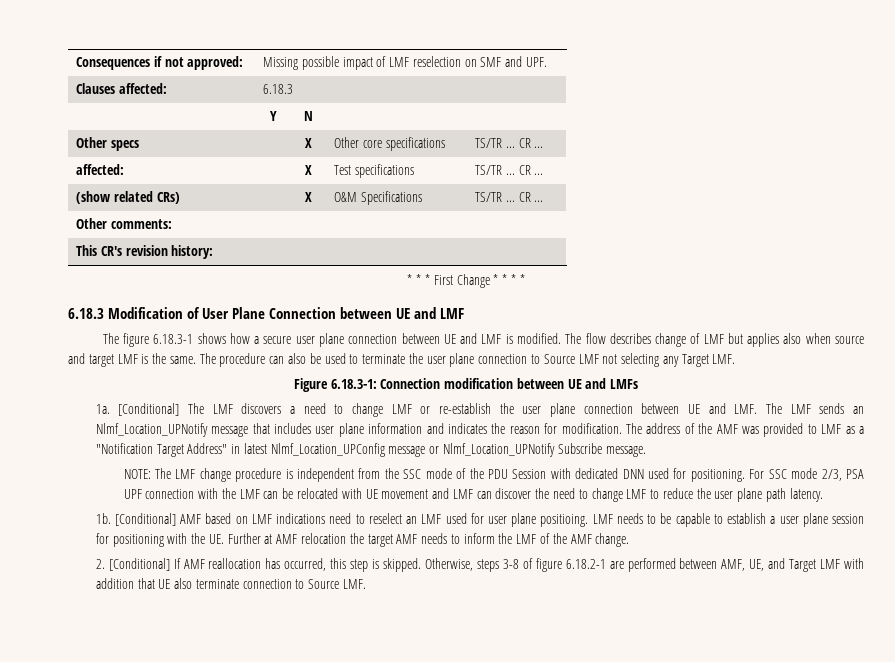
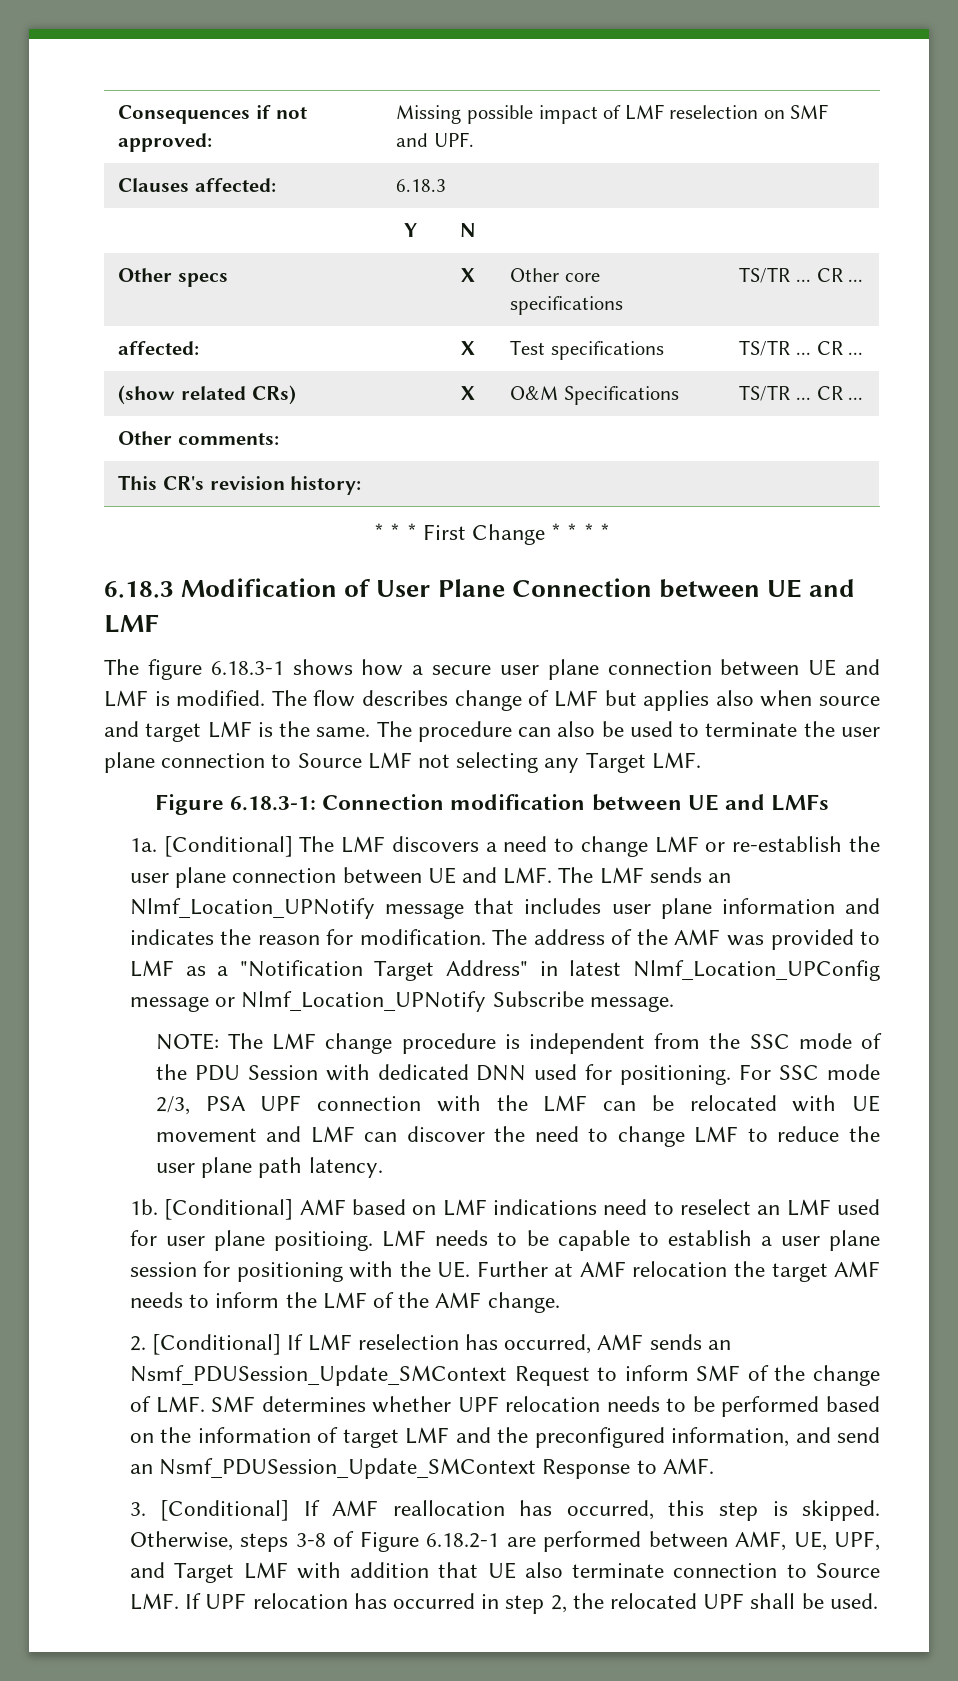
(181, 563) none -> [307,1334,731,1354] [129,1365,881,1386] [129,1396,880,1417] [129,1427,880,1448] [129,1458,714,1479] [129,1500,320,1521] LMF reselection has occurred, AMF sends an Nsmf_PDUSession_Update_SMContext Request to inform SMF of the change of LMF. SMF determines whether UPF relocation needs to be performed based on the information of target LMF and the preconfigured information, and send an Nsmf_PDUSession_Update_SMContext Response to AMF. // 3. [Conditional] If
[535,558,562,572] figure -> [359,1531,419,1552] Figure
(765, 565) none -> [833,1531,880,1551] UPF,
(367, 584) none -> [185,1593,878,1614] If UPF relocation has occurred in step 2, the relocated UPF shall be used.

